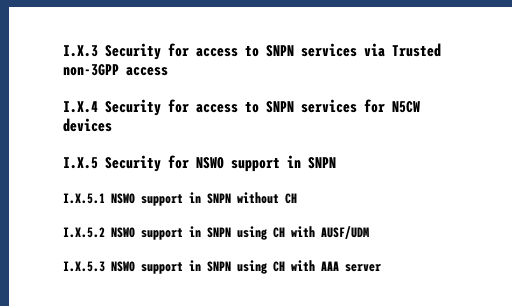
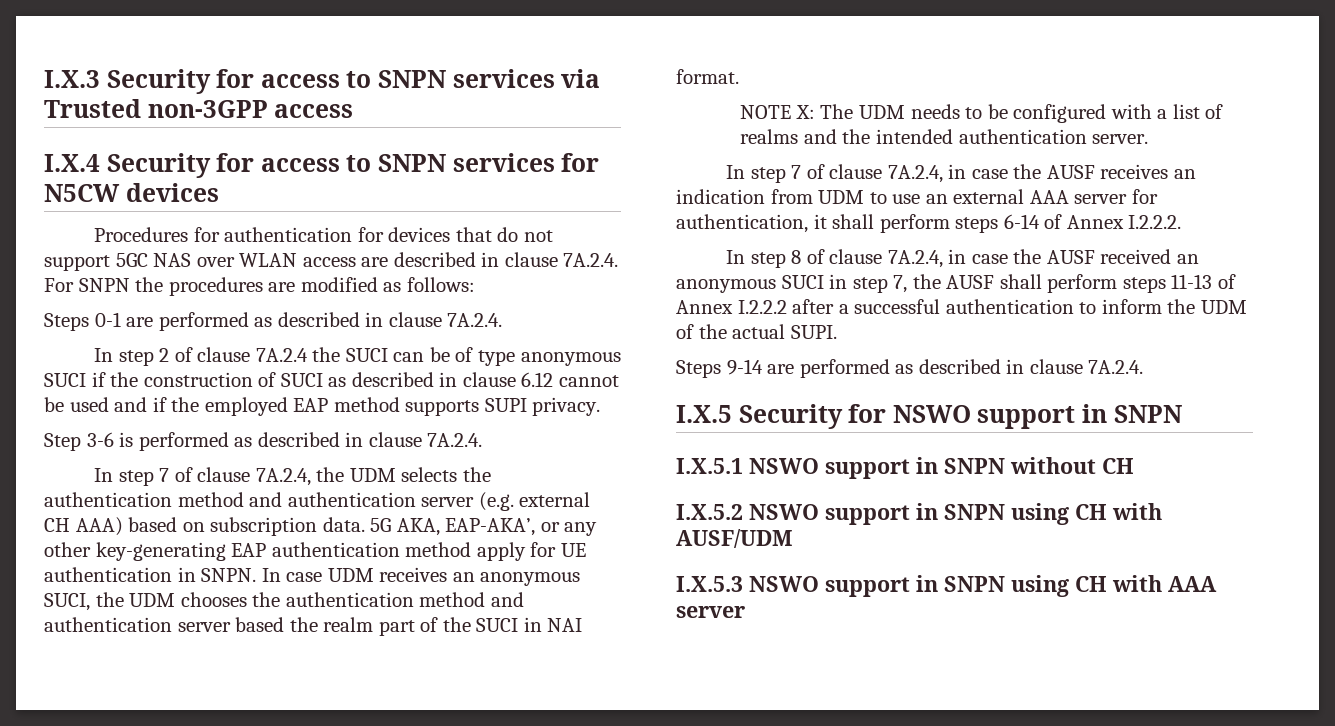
(112, 125) none -> [94,227,553,242] [44,252,619,271] [44,277,475,296] [44,312,503,331] [94,347,621,366] [44,372,619,387] [44,397,601,416] [44,432,483,451] [94,467,491,486] [44,492,591,511] [44,517,598,536] [44,542,586,561] [44,567,581,586] [44,592,524,611] [44,617,583,636] [676,69,739,84] [740,104,1224,123] [740,129,1149,144] [726,164,1196,183] [676,189,1158,204] [676,214,1182,233] [726,249,1199,268] [676,274,1236,293] [676,299,1247,314] [676,324,837,339] [676,359,1144,378] // Procedures for authentication for devices that do not support 5GC NAS over WLAN access are described in clause 7A.2.4. For SNPN the procedures are modified as follows: // Steps 0-1 are performed as described in clause 7A.2.4. // In step 2 of clause 7A.2.4 the SUCI can be of type anonymous SUCI if the construction of SUCI as described in clause 6.12 cannot be used and if the employed EAP method supports SUPI privacy. // Step 3-6 is performed as described in clause 7A.2.4. // In step 7 of clause 7A.2.4, the UDM selects the authentication method and authentication server (e.g. external CH AAA) based on subscription data. 5G AKA, EAP-AKA’, or any other key-generating EAP authentication method apply for UE authentication in SNPN. In case UDM receives an anonymous SUCI, the UDM chooses the authentication method and authentication server based the realm part of the SUCI in NAI format. // NOTE X: The UDM needs to be configured with a list of realms and the intended authentication server. // In step 7 of clause 7A.2.4, in case the AUSF receives an indication from UDM to use an external AAA server for authentication, it shall perform steps 6-14 of Annex I.2.2.2. // In step 8 of clause 7A.2.4, in case the AUSF received an anonymous SUCI in step 7, the AUSF shall perform steps 11-13 of Annex I.2.2.2 after a successful authentication to inform the UDM of the actual SUPI. // Steps 9-14 are performed as described in clause 7A.2.4.

